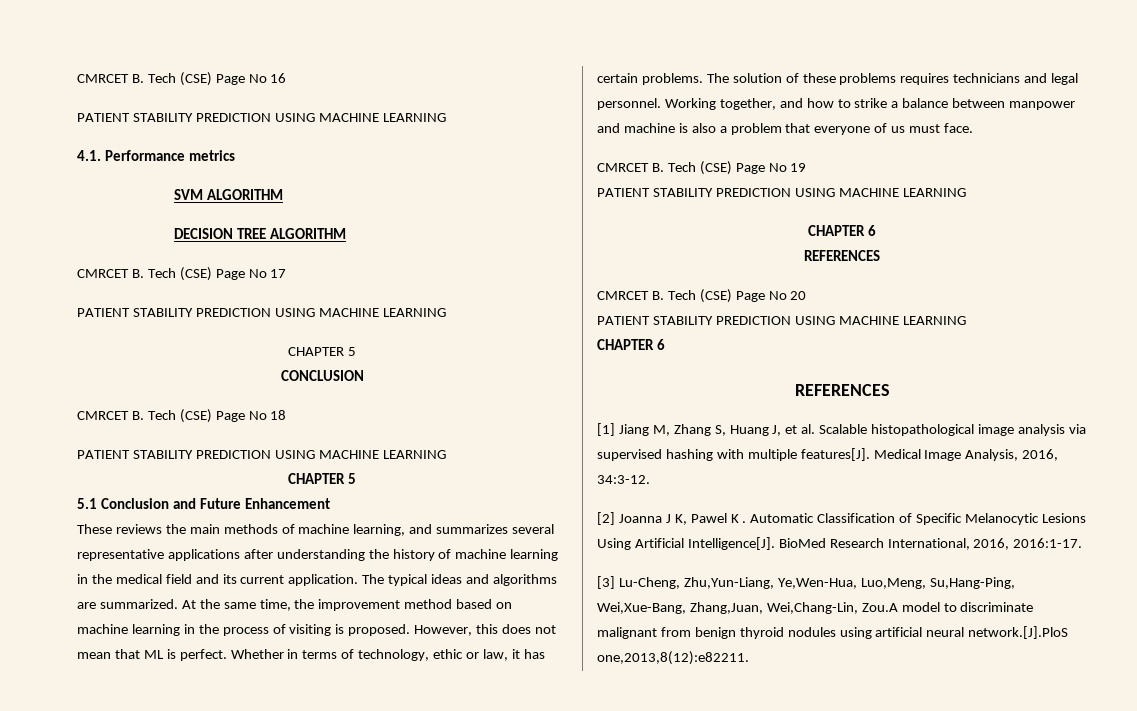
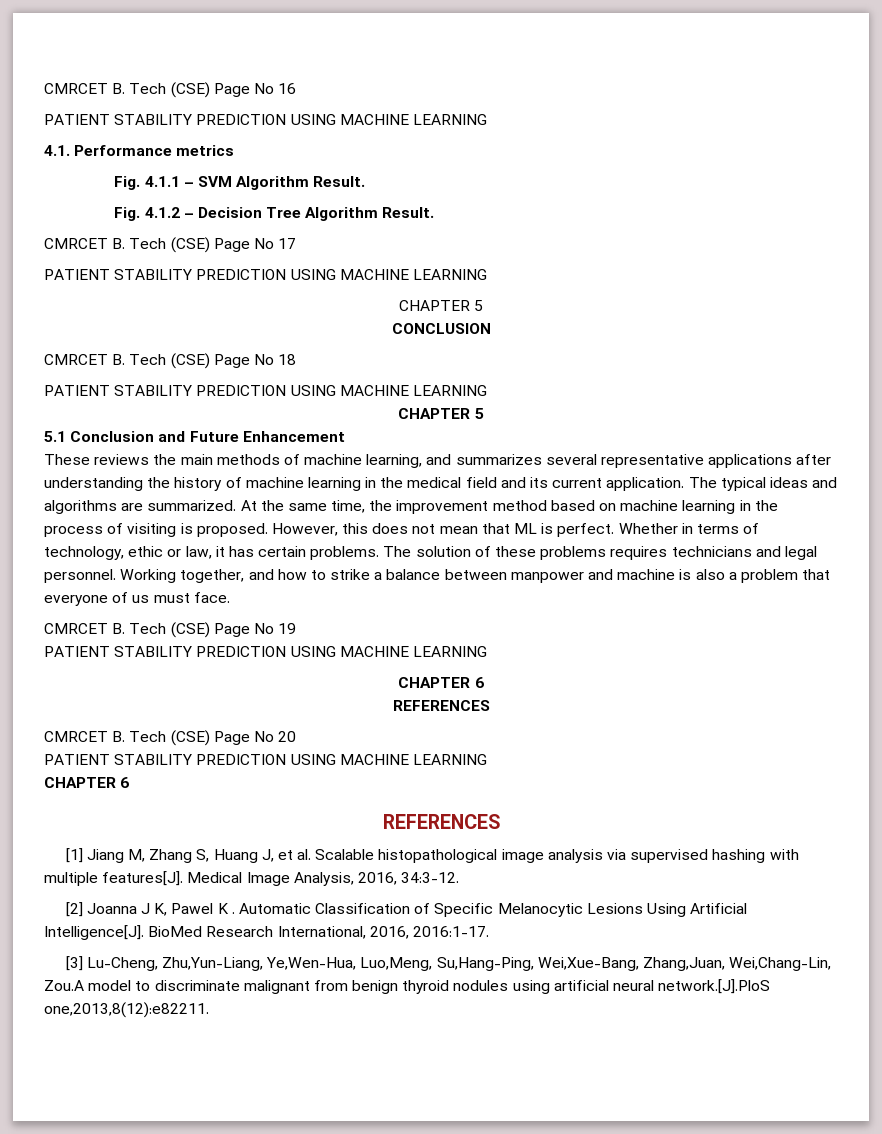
[174,189,284,200] [174,228,347,239] SVM ALGORITHM // DECISION TREE ALGORITHM -> [114,176,366,190] [114,207,435,221] Fig. 4.1.1 – SVM Algorithm Result. // Fig. 4.1.2 – Decision Tree Algorithm Result.

